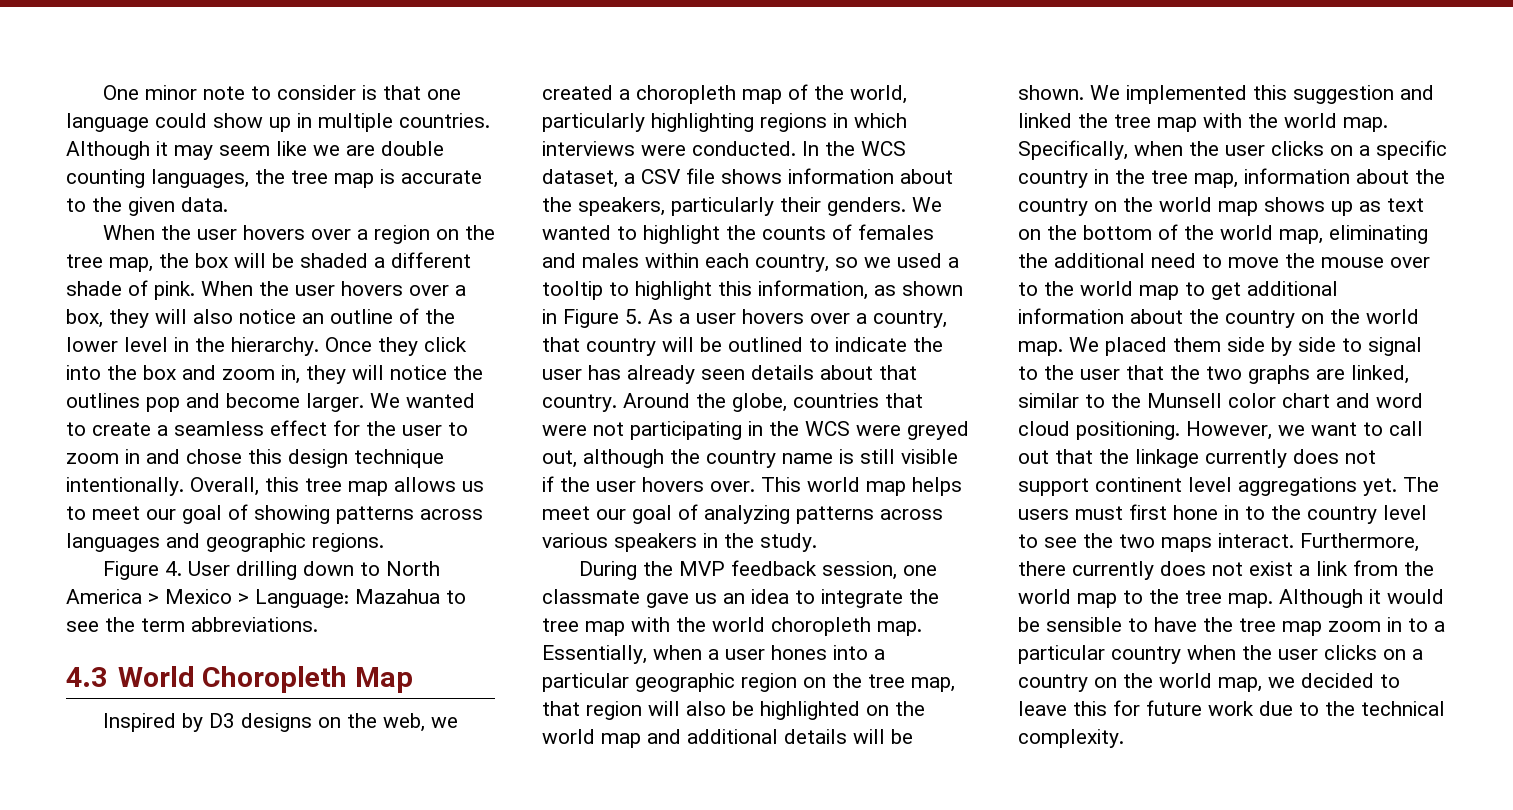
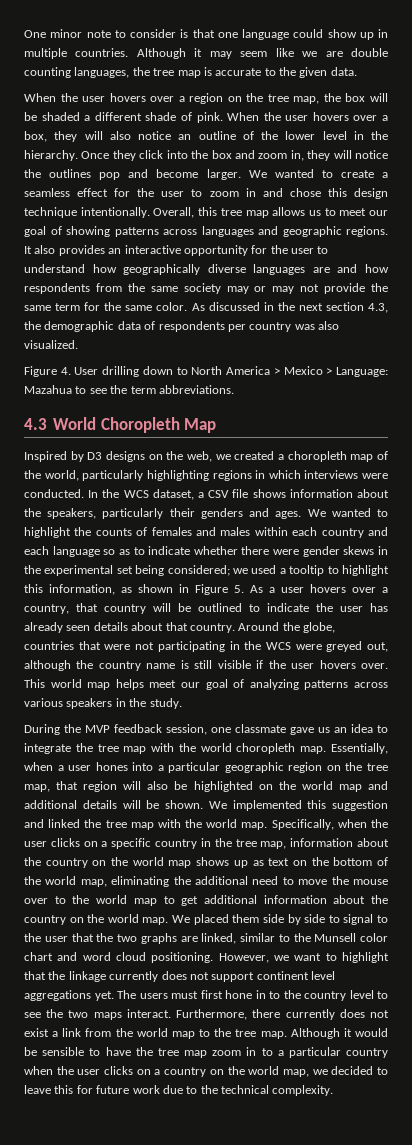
(384, 542) none -> [24,245,329,256] [24,264,389,275] [24,283,388,294] [24,302,388,313] [24,321,339,332] [24,340,78,349] It also provides an interactive opportunity for the user to understand how geographically diverse languages are and how respondents from the same society may or may not provide the same term for the same color. As discussed in the next section 4.3, the demographic data of respondents per country was also visualized.
[827,197,906,216] genders. -> [200,508,302,519] genders and ages.
[755,254,858,272] country, so -> [321,527,388,538] [24,546,388,557] [24,565,230,576] country and each language so as to indicate whether there were gender skews in the experimental set being considered;
[1389,421,1423,436] [1018,450,1049,464] call out -> [341,952,389,963] highlight

